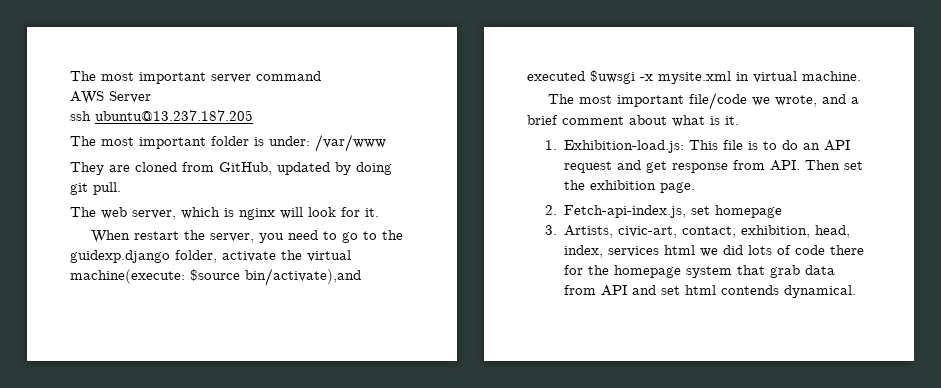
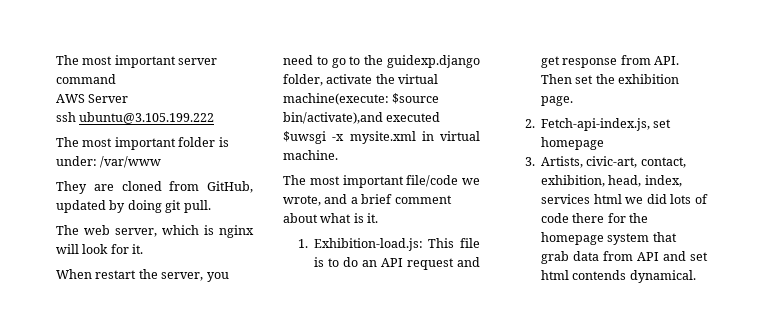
[95,110,253,121] ubuntu@13.237.187.205 -> [79,112,215,124] ubuntu@3.105.199.222

